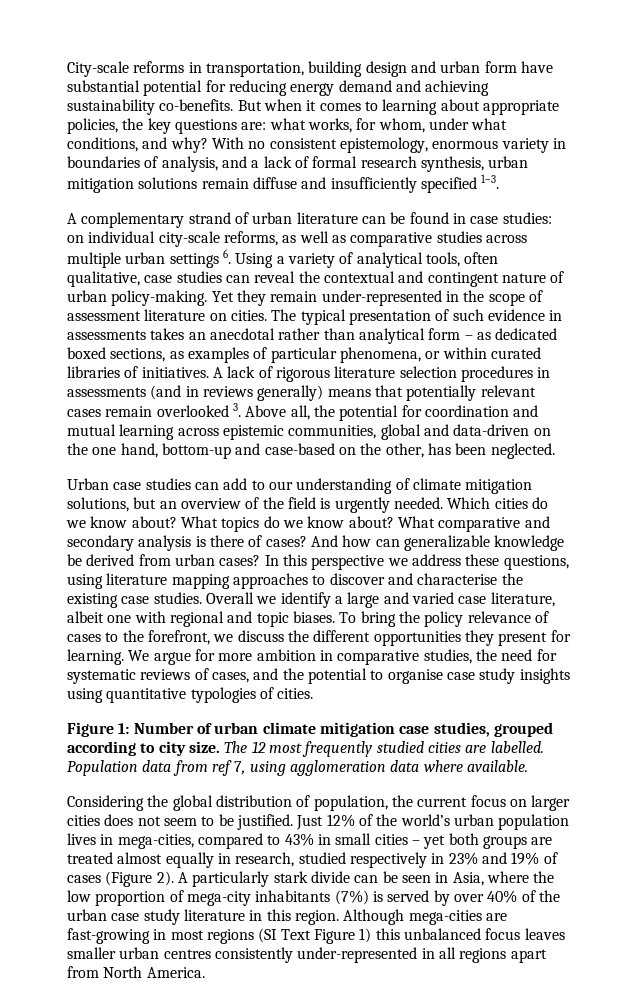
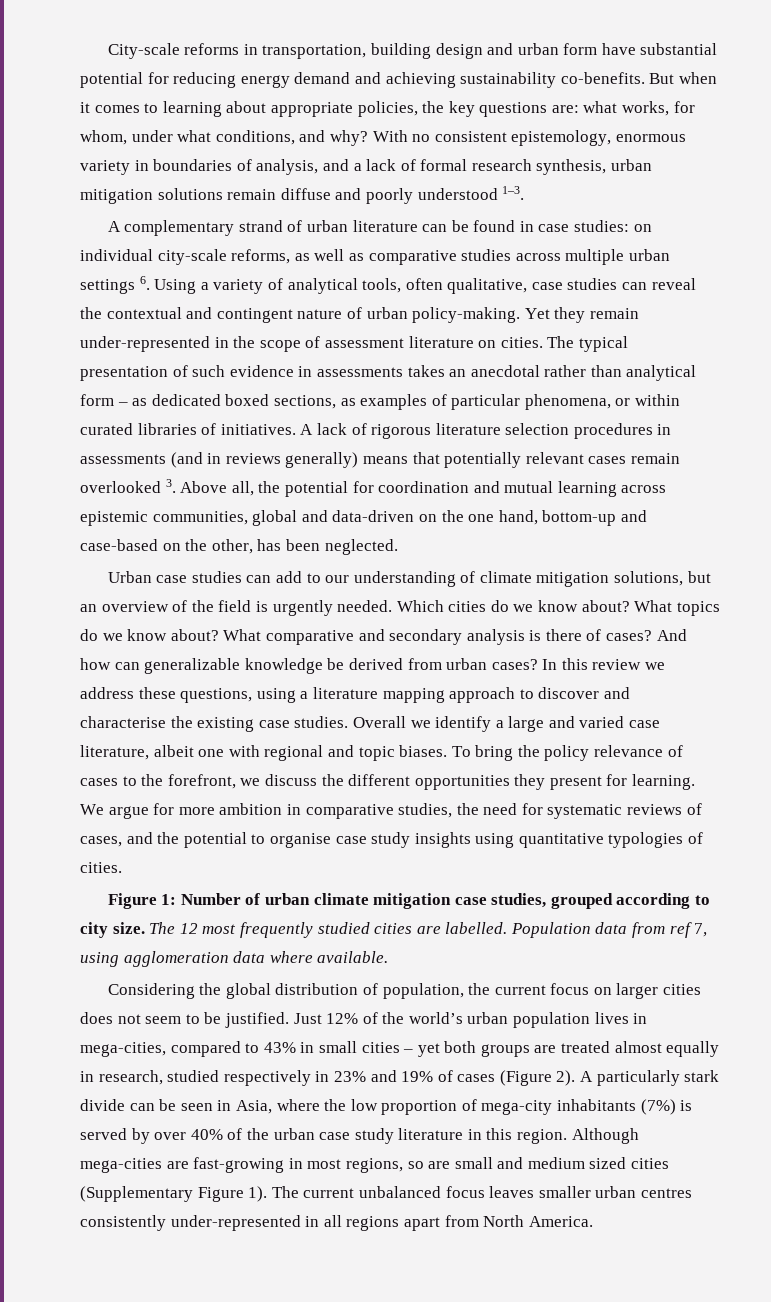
[330,177,477,193] insufficiently specified -> [365,188,498,204] poorly understood
[311,555,385,570] perspective -> [592,659,642,670] review
(103, 581) none -> [300,691,309,699] a
[232,573,308,589] approaches -> [449,687,516,703] approach
[206,928,400,944] regions (SI Text Figure 1) this -> [345,1157,670,1173] [80,1186,355,1202] regions, so are small and medium sized cities (Supplementary Figure 1). The current

